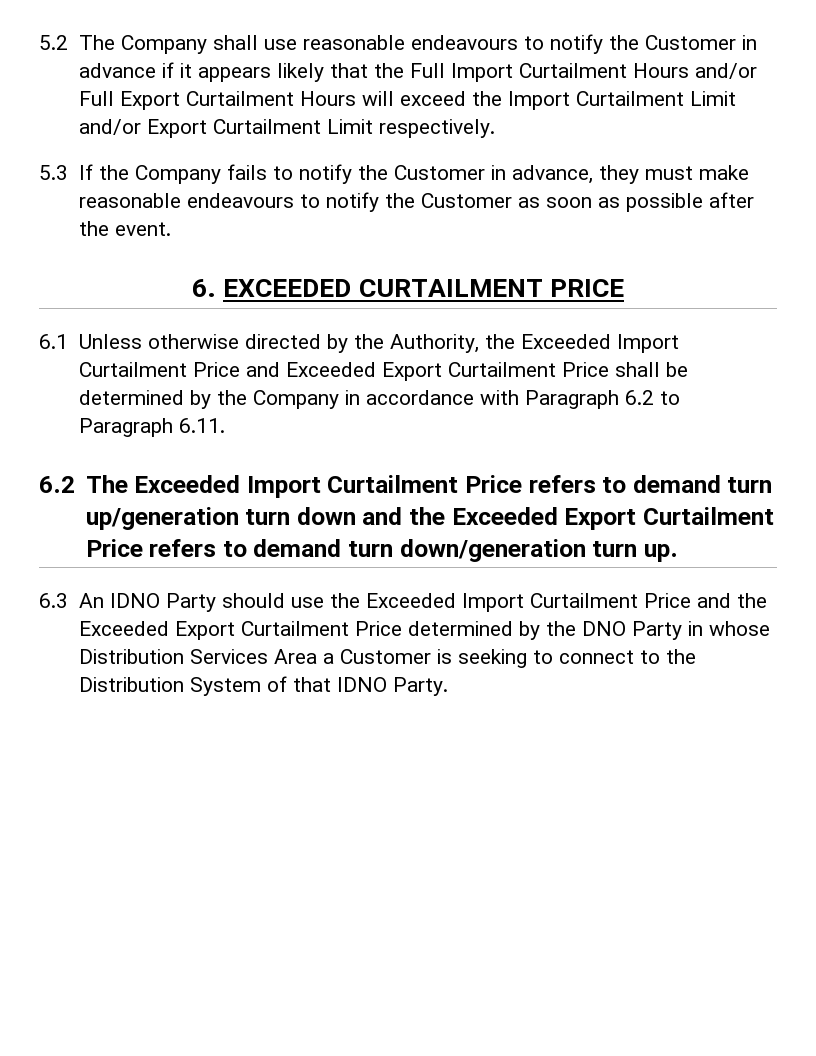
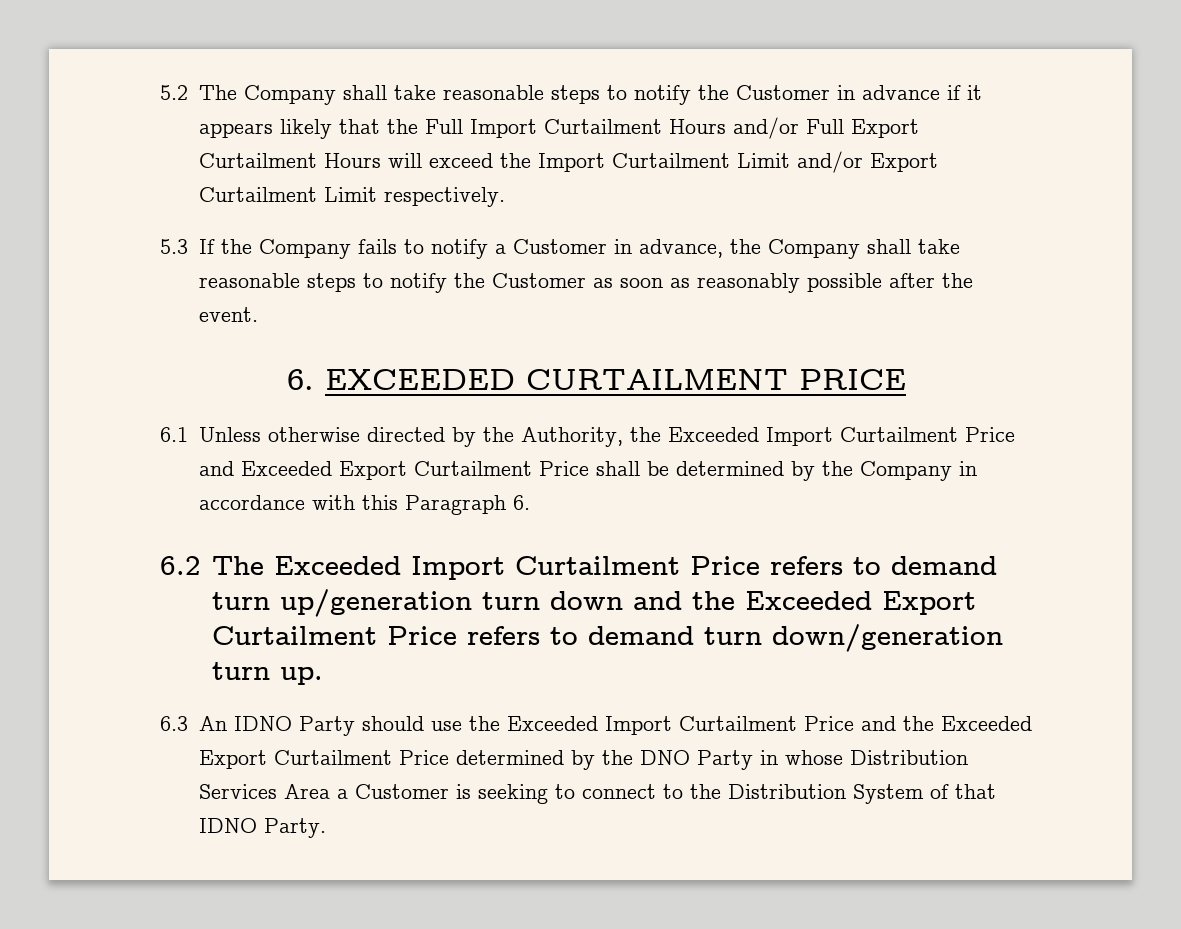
[263,35,518,50] use reasonable endeavours -> [393,85,600,104] take reasonable steps
[357,165,388,180] the -> [494,244,506,254] a
[598,165,749,184] [78,193,294,208] they must make reasonable endeavours -> [729,239,960,259] [198,273,356,292] the Company shall take reasonable steps
(620, 202) none -> [696,273,800,293] reasonably
[524,390,680,409] [78,418,225,437] Paragraph 6.2 to Paragraph 6.11. -> [361,495,530,515] this Paragraph 6.

